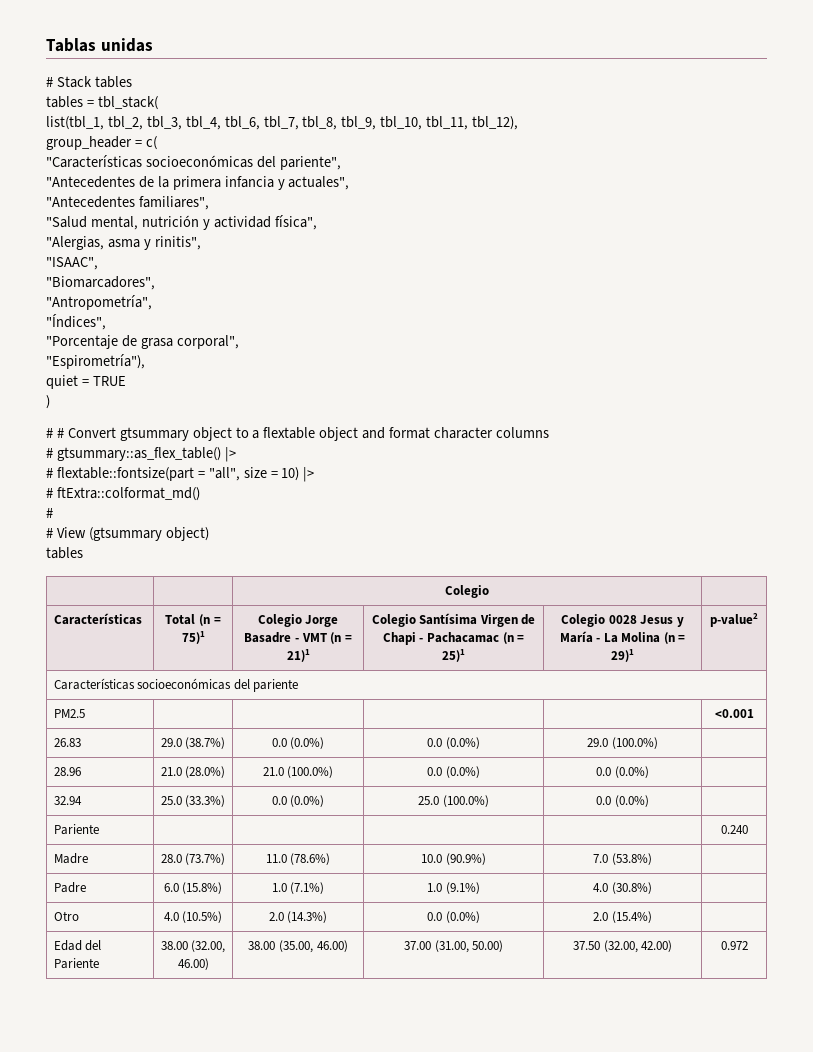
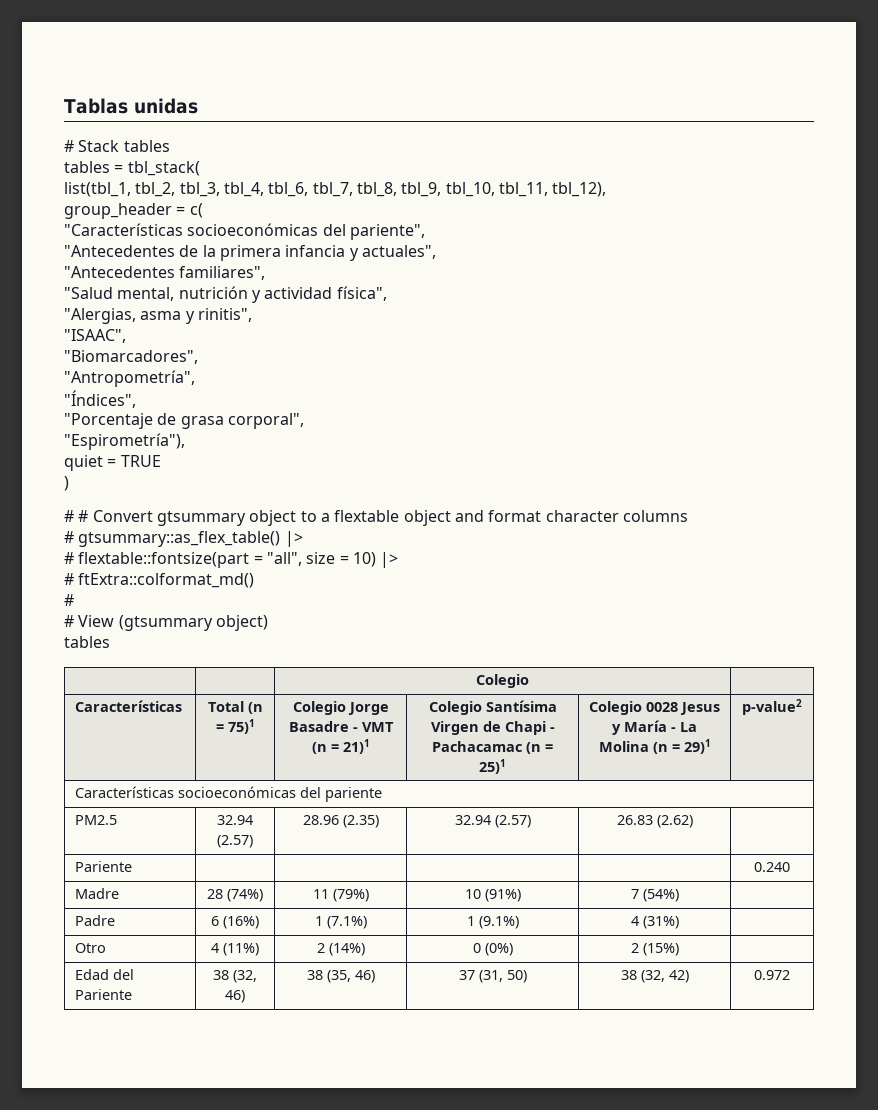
[714,709,754,718] [53,738,81,747] [160,737,226,749] [271,737,325,749] [427,737,480,749] [587,737,658,749] [53,767,81,776] [160,766,226,778] [262,766,334,778] [427,766,480,778] [596,766,649,778] [53,796,82,805] [160,795,226,807] [271,795,325,807] [418,795,489,807] [596,795,649,807] [53,824,99,835] [720,825,748,834] [53,853,88,864] [160,853,226,865] [265,853,331,865] [421,853,486,865] [593,853,652,865] [53,882,86,893] [163,882,223,894] [271,883,287,892] | | | | <0.001 // 26.83 | 29.0 (38.7%) | 0.0 (0.0%) | 0.0 (0.0%) | 29.0 (100.0%) | // 28.96 | 21.0 (28.0%) | 21.0 (100.0%) | 0.0 (0.0%) | 0.0 (0.0%) | // 32.94 | 25.0 (33.3%) | 0.0 (0.0%) | 25.0 (100.0%) | 0.0 (0.0%) | // Pariente | | | | | 0.240 // Madre | 28.0 (73.7%) | 11.0 (78.6%) | 10.0 (90.9%) | 7.0 (53.8%) | // Padre | 6.0 (15.8%) | 1.0 -> [217,815,253,825] [217,835,253,848] [302,815,379,828] [454,815,531,828] [616,815,693,828] [74,861,132,872] [754,862,790,872] [74,888,119,899] [207,889,263,902] [312,889,369,902] [464,889,521,902] [630,889,679,902] [74,915,115,926] [211,916,259,929] [314,916,323,926] 32.94 (2.57) | 28.96 (2.35) | 32.94 (2.57) | 26.83 (2.62) | // Pariente | | | | | 0.240 // Madre | 28 (74%) | 11 (79%) | 10 (91%) | 7 (54%) | // Padre | 6 (16%) | 1
[427,883,443,892] 1.0 -> [466,916,475,926] 1
[593,882,652,894] 4.0 (30.8%) -> [630,916,679,929] 4 (31%)
[163,911,223,923] [268,911,328,923] [427,911,480,923] [593,911,652,923] [53,940,102,951] [53,958,99,969] [160,940,226,953] [177,958,209,970] [248,940,348,953] [403,940,504,953] [572,940,673,953] 4.0 (10.5%) | 2.0 (14.3%) | 0.0 (0.0%) | 2.0 (15.4%) | // Edad del Pariente | 38.00 (32.00, 46.00) | 38.00 (35.00, 46.00) | 37.00 (31.00, 50.00) | 37.50 (32.00, 42.00) -> [211,943,259,956] [316,943,365,956] [472,943,513,956] [630,943,679,956] [74,969,134,980] [74,989,132,1000] [213,970,257,983] [225,990,245,1003] [306,970,375,983] [458,970,527,983] [620,970,689,983] 4 (11%) | 2 (14%) | 0 (0%) | 2 (15%) | // Edad del Pariente | 38 (32, 46) | 38 (35, 46) | 37 (31, 50) | 38 (32, 42)

